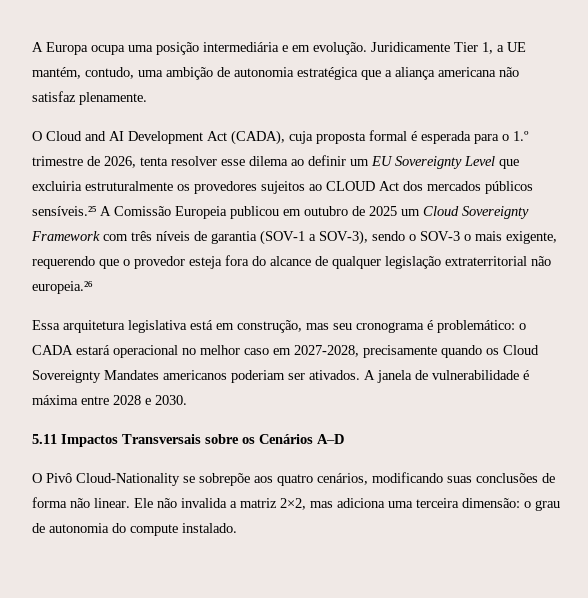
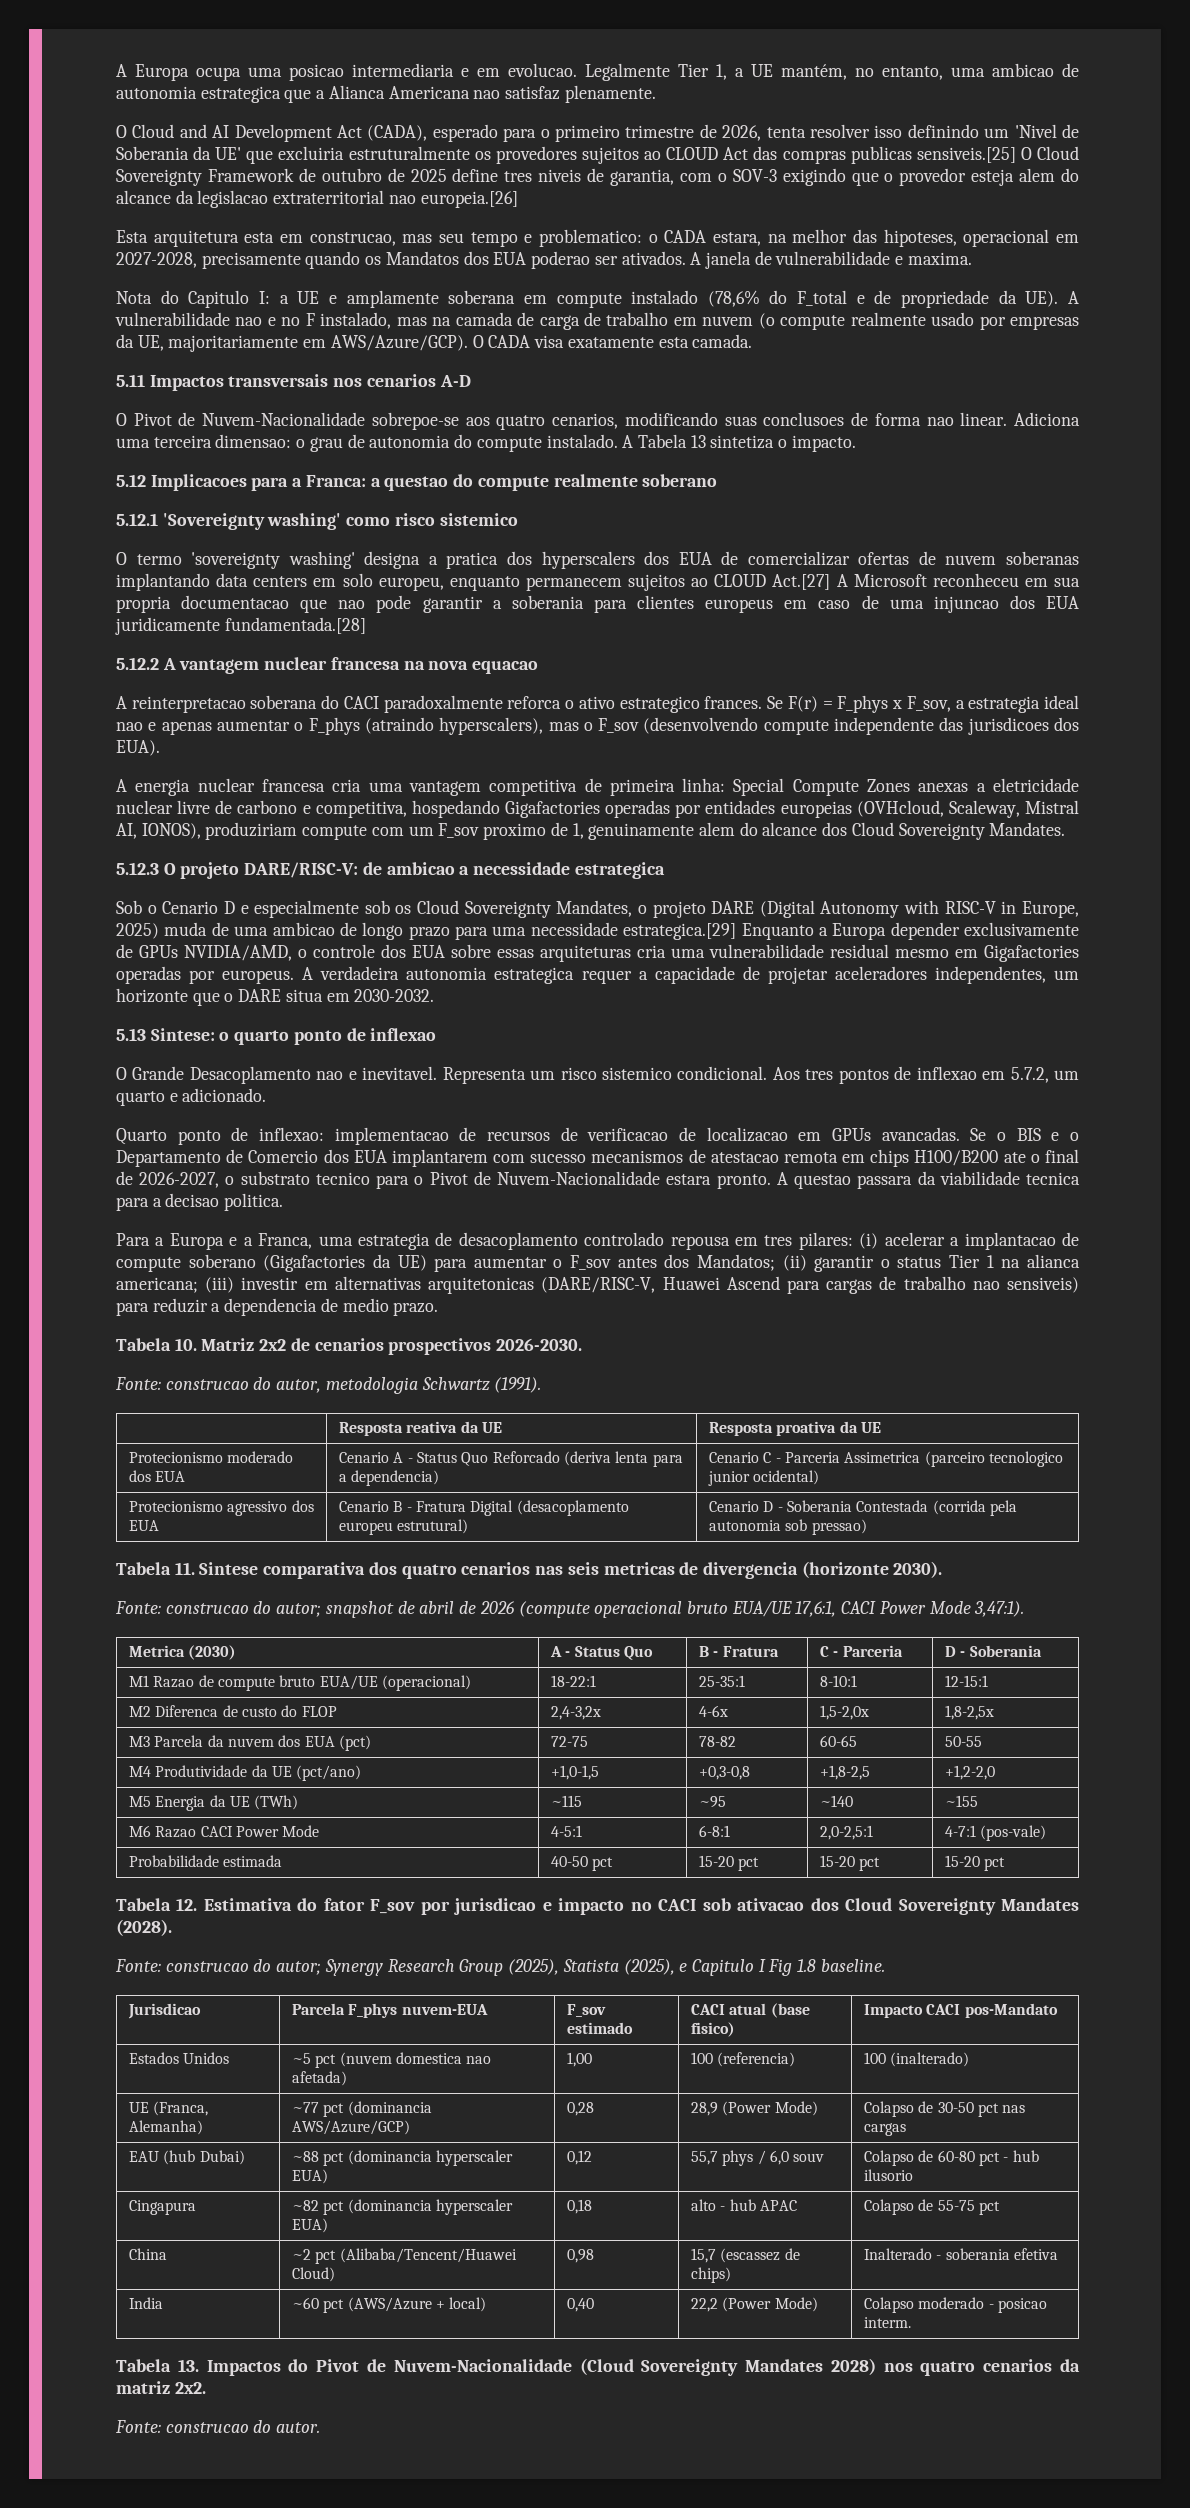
[156,42,450,55] posição intermediária e em evolução. Juridicamente -> [289,63,670,81] posicao intermediaria e em evolucao. Legalmente
[85,67,358,80] contudo, uma ambição de autonomia estratégica -> [855,63,1079,80] [116,86,281,103] no entanto, uma ambicao de autonomia estrategica
[395,67,519,80] aliança americana não -> [328,85,501,99] Alianca Americana nao
[289,130,529,144] cuja proposta formal é esperada para o 1.º -> [432,124,620,142] esperado para o primeiro
[221,155,495,169] esse dilema ao definir um EU Sovereignty Level -> [874,124,1079,138] [116,146,242,160] isso definindo um 'Nivel de Soberania da UE'
[403,181,533,194] [32,206,529,219] [31,230,557,245] [32,256,95,269] dos mercados públicos sensíveis.²⁵ A Comissão Europeia publicou em outubro de 2025 um Cloud Sovereignty Framework com três níveis de garantia (SOV-1 a SOV-3), sendo o SOV-3 o mais exigente, requerendo -> [753,146,1079,164] [116,168,846,186] das compras publicas sensiveis.[25] O Cloud Sovereignty Framework de outubro de 2025 define tres niveis de garantia, com o SOV-3 exigindo
[225,255,551,269] [32,281,93,294] [32,320,526,333] [32,345,269,358] fora do alcance de qualquer legislação extraterritorial não europeia.²⁶ // Essa arquitetura legislativa está em construção, mas seu cronograma é problemático: o CADA estará operacional no melhor caso -> [1019,168,1079,182] [116,190,518,208] [116,229,1050,247] alem do alcance da legislacao extraterritorial nao europeia.[26] // Esta arquitetura esta em construcao, mas seu tempo e problematico: o CADA estara, na melhor das hipoteses, operacional
[503,345,539,355] [32,370,285,383] Cloud Sovereignty Mandates americanos poderiam -> [385,251,591,269] Mandatos dos EUA poderao
[523,370,529,380] [32,395,187,405] [32,434,344,447] [32,473,250,486] é máxima entre 2028 e 2030. // 5.11 Impactos Transversais sobre os Cenários A–D // O Pivô Cloud-Nationality se sobrepõe -> [895,252,972,265] [116,290,1079,308] [115,312,1080,330] [116,334,753,352] [116,374,471,391] [116,412,459,430] e maxima. // Nota do Capitulo I: a UE e amplamente soberana em compute instalado (78,6% do F_total e de propriedade da UE). A vulnerabilidade nao e no F instalado, mas na camada de carga de trabalho em nuvem (o compute realmente usado por empresas da UE, majoritariamente em AWS/Azure/GCP). O CADA visa exatamente esta camada. // 5.11 Impactos transversais nos cenarios A-D // O Pivot de Nuvem-Nacionalidade sobrepoe-se
[317,473,368,485] cenários, -> [552,413,619,429] cenarios,
[476,473,538,483] conclusões -> [763,412,845,426] conclusoes
[70,498,385,510] não linear. Ele não invalida a matriz 2×2, mas adiciona -> [926,412,1081,426] nao linear. Adiciona
[462,498,520,508] dimensão: -> [215,434,292,448] dimensao:
(237, 528) none -> [622,434,856,452] [116,474,718,491] [116,513,518,530] [116,551,1079,569] [116,573,1080,591] [116,595,1079,613] [115,617,366,635] [116,657,539,674] [116,695,1079,713] [116,717,1079,735] [116,740,160,756] [116,778,1079,796] [116,800,1079,818] [116,822,1066,840] [116,862,665,879] [116,900,1080,918] [116,922,1079,940] [116,944,1079,962] [116,966,1079,984] [116,988,435,1006] [116,1028,437,1045] [116,1066,1080,1084] [116,1088,267,1106] [116,1127,1079,1145] [116,1149,1079,1167] [116,1171,1080,1189] [116,1193,284,1211] [116,1232,1080,1250] [116,1254,1081,1272] [116,1276,1079,1294] [116,1298,439,1316] [116,1338,583,1355] [115,1377,542,1394] [339,1421,502,1436] [709,1421,881,1436] [129,1451,294,1463] [129,1470,186,1482] [339,1451,683,1467] [339,1470,440,1486] [709,1451,1063,1467] [708,1470,820,1486] [129,1500,314,1516] [129,1520,160,1531] [339,1500,629,1516] [339,1519,469,1535] [709,1500,1017,1516] [709,1519,867,1535] [116,1561,943,1579] [115,1601,1025,1618] [129,1645,237,1660] [550,1646,653,1660] [699,1646,779,1657] [820,1645,903,1657] [945,1645,1042,1657] [129,1675,471,1691] [551,1675,597,1687] [699,1675,746,1687] [820,1675,858,1687] [945,1675,989,1687] [129,1705,337,1717] [551,1706,602,1720] [699,1705,729,1717] [820,1705,870,1720] [945,1705,995,1720] [129,1735,371,1751] [551,1736,589,1747] [699,1736,737,1747] [820,1735,858,1747] [945,1736,983,1747] [129,1765,362,1781] [551,1765,600,1780] [699,1766,751,1780] [820,1765,871,1780] [945,1765,996,1780] [129,1795,299,1811] [551,1795,583,1807] [699,1796,727,1808] [820,1795,854,1807] [945,1795,979,1807] [129,1825,320,1838] [551,1825,583,1837] [699,1825,731,1837] [820,1825,874,1840] [945,1825,1047,1841] [129,1855,283,1867] [551,1856,614,1871] [699,1855,760,1871] [820,1855,881,1871] [945,1855,1006,1871] [116,1898,1080,1915] [116,1919,172,1936] [115,1959,885,1976] [128,2003,202,2019] [292,2003,488,2018] [567,2004,607,2017] [567,2022,634,2034] [691,2003,810,2018] [691,2022,736,2037] [864,2003,1058,2018] [129,2052,230,2064] [292,2052,492,2068] [292,2071,348,2086] [567,2052,593,2067] [691,2052,796,2067] [864,2052,970,2067] [129,2101,209,2116] [129,2120,204,2135] [292,2101,432,2117] [292,2120,411,2135] [567,2102,595,2116] [691,2101,818,2116] [864,2101,1026,2117] [864,2123,907,2136] [129,2150,245,2165] [292,2150,513,2166] [292,2169,329,2184] [567,2150,593,2165] [691,2150,825,2166] [864,2150,1039,2166] [864,2169,914,2181] [129,2200,197,2215] [292,2199,513,2215] [292,2218,329,2233] [567,2199,593,2214] [691,2199,797,2211] [864,2199,1000,2215] [129,2248,168,2260] [292,2248,517,2264] [292,2267,336,2282] [567,2249,595,2263] [691,2248,800,2263] [691,2267,732,2283] [864,2248,1058,2260] [129,2297,164,2309] [292,2297,487,2313] [567,2298,595,2312] [691,2297,818,2312] [864,2297,1047,2313] [864,2317,912,2328] [116,2358,1081,2376] [116,2381,206,2394] [115,2420,321,2433] A Tabela 13 sintetiza o impacto. // 5.12 Implicacoes para a Franca: a questao do compute realmente soberano // 5.12.1 'Sovereignty washing' como risco sistemico // O termo 'sovereignty washing' designa a pratica dos hyperscalers dos EUA de comercializar ofertas de nuvem soberanas implantando data centers em solo europeu, enquanto permanecem sujeitos ao CLOUD Act.[27] A Microsoft reconheceu em sua propria documentacao que nao pode garantir a soberania para clientes europeus em caso de uma injuncao dos EUA juridicamente fundamentada.[28] // 5.12.2 A vantagem nuclear francesa na nova equacao // A reinterpretacao soberana do CACI paradoxalmente reforca o ativo estrategico frances. Se F(r) = F_phys x F_sov, a estrategia ideal nao e apenas aumentar o F_phys (atraindo hyperscalers), mas o F_sov (desenvolvendo compute independente das jurisdicoes dos EUA). // A energia nuclear francesa cria uma vantagem competitiva de primeira linha: Special Compute Zones anexas a eletricidade nuclear livre de carbono e competitiva, hospedando Gigafactories operadas por entidades europeias (OVHcloud, Scaleway, Mistral AI, IONOS), produziriam compute com um F_sov proximo de 1, genuinamente alem do alcance dos Cloud Sovereignty Mandates. // 5.12.3 O projeto DARE/RISC-V: de ambicao a necessidade estrategica // Sob o Cenario D e especialmente sob os Cloud Sovereignty Mandates, o projeto DARE (Digital Autonomy with RISC-V in Europe, 2025) muda de uma ambicao de longo prazo para uma necessidade estrategica.[29] Enquanto a Europa depender exclusivamente de GPUs NVIDIA/AMD, o controle dos EUA sobre essas arquiteturas cria uma vulnerabilidade residual mesmo em Gigafactories operadas por europeus. A verdadeira autonomia estrategica requer a capacidade de projetar aceleradores independentes, um horizonte que o DARE situa em 2030-2032. // 5.13 Sintese: o quarto ponto de inflexao // O Grande Desacoplamento nao e inevitavel. Representa um risco sistemico condicional. Aos tres pontos de inflexao em 5.7.2, um quarto e adicionado. // Quarto ponto de inflexao: implementacao de recursos de verificacao de localizacao em GPUs avancadas. Se o BIS e o Departamento de Comercio dos EUA implantarem com sucesso mecanismos de atestacao remota em chips H100/B200 ate o final de 2026-2027, o substrato tecnico para o Pivot de Nuvem-Nacionalidade estara pronto. A questao passara da viabilidade tecnica para a decisao politica. // Para a Europa e a Franca, uma estrategia de desacoplamento controlado repousa em tres pilares: (i) acelerar a implantacao de compute soberano (Gigafactories da UE) para aumentar o F_sov antes dos Mandatos; (ii) garantir o status Tier 1 na alianca americana; (iii) investir em alternativas arquitetonicas (DARE/RISC-V, Huawei Ascend para cargas de trabalho nao sensiveis) para reduzir a dependencia de medio prazo. // Tabela 10. Matriz 2x2 de cenarios prospectivos 2026-2030. // Fonte: construcao do autor, metodologia Schwartz (1991). // | Resposta reativa da UE | Resposta proativa da UE // Protecionismo moderado dos EUA | Cenario A - Status Quo Reforcado (deriva lenta para a dependencia) | Cenario C - Parceria Assimetrica (parceiro tecnologico junior ocidental) // Protecionismo agressivo dos EUA | Cenario B - Fratura Digital (desacoplamento europeu estrutural) | Cenario D - Soberania Contestada (corrida pela autonomia sob pressao) // Tabela 11. Sintese comparativa dos quatro cenarios nas seis metricas de divergencia (horizonte 2030). // Fonte: construcao do autor; snapshot de abril de 2026 (compute operacional bruto EUA/UE 17,6:1, CACI Power Mode 3,47:1). // Metrica (2030) | A - Status Quo | B - Fratura | C - Parceria | D - Soberania // M1 Razao de compute bruto EUA/UE (operacional) | 18-22:1 | 25-35:1 | 8-10:1 | 12-15:1 // M2 Diferenca de custo do FLOP | 2,4-3,2x | 4-6x | 1,5-2,0x | 1,8-2,5x // M3 Parcela da nuvem dos EUA (pct) | 72-75 | 78-82 | 60-65 | 50-55 // M4 Produtividade da UE (pct/ano) | +1,0-1,5 | +0,3-0,8 | +1,8-2,5 | +1,2-2,0 // M5 Energia da UE (TWh) | ~115 | ~95 | ~140 | ~155 // M6 Razao CACI Power Mode | 4-5:1 | 6-8:1 | 2,0-2,5:1 | 4-7:1 (pos-vale) // Probabilidade estimada | 40-50 pct | 15-20 pct | 15-20 pct | 15-20 pct // Tabela 12. Estimativa do fator F_sov por jurisdicao e impacto no CACI sob ativacao dos Cloud Sovereignty Mandates (2028). // Fonte: construcao do autor; Synergy Research Group (2025), Statista (2025), e Capitulo I Fig 1.8 baseline. // Jurisdicao | Parcela F_phys nuvem-EUA | F_sov estimado | CACI atual (base fisico) | Impacto CACI pos-Mandato // Estados Unidos | ~5 pct (nuvem domestica nao afetada) | 1,00 | 100 (referencia) | 100 (inalterado) // UE (Franca, Alemanha) | ~77 pct (dominancia AWS/Azure/GCP) | 0,28 | 28,9 (Power Mode) | Colapso de 30-50 pct nas cargas // EAU (hub Dubai) | ~88 pct (dominancia hyperscaler EUA) | 0,12 | 55,7 phys / 6,0 souv | Colapso de 60-80 pct - hub ilusorio // Cingapura | ~82 pct (dominancia hyperscaler EUA) | 0,18 | alto - hub APAC | Colapso de 55-75 pct // China | ~2 pct (Alibaba/Tencent/Huawei Cloud) | 0,98 | 15,7 (escassez de chips) | Inalterado - soberania efetiva // India | ~60 pct (AWS/Azure + local) | 0,40 | 22,2 (Power Mode) | Colapso moderado - posicao interm. // Tabela 13. Impactos do Pivot de Nuvem-Nacionalidade (Cloud Sovereignty Mandates 2028) nos quatro cenarios da matriz 2x2. // Fonte: construcao do autor.

